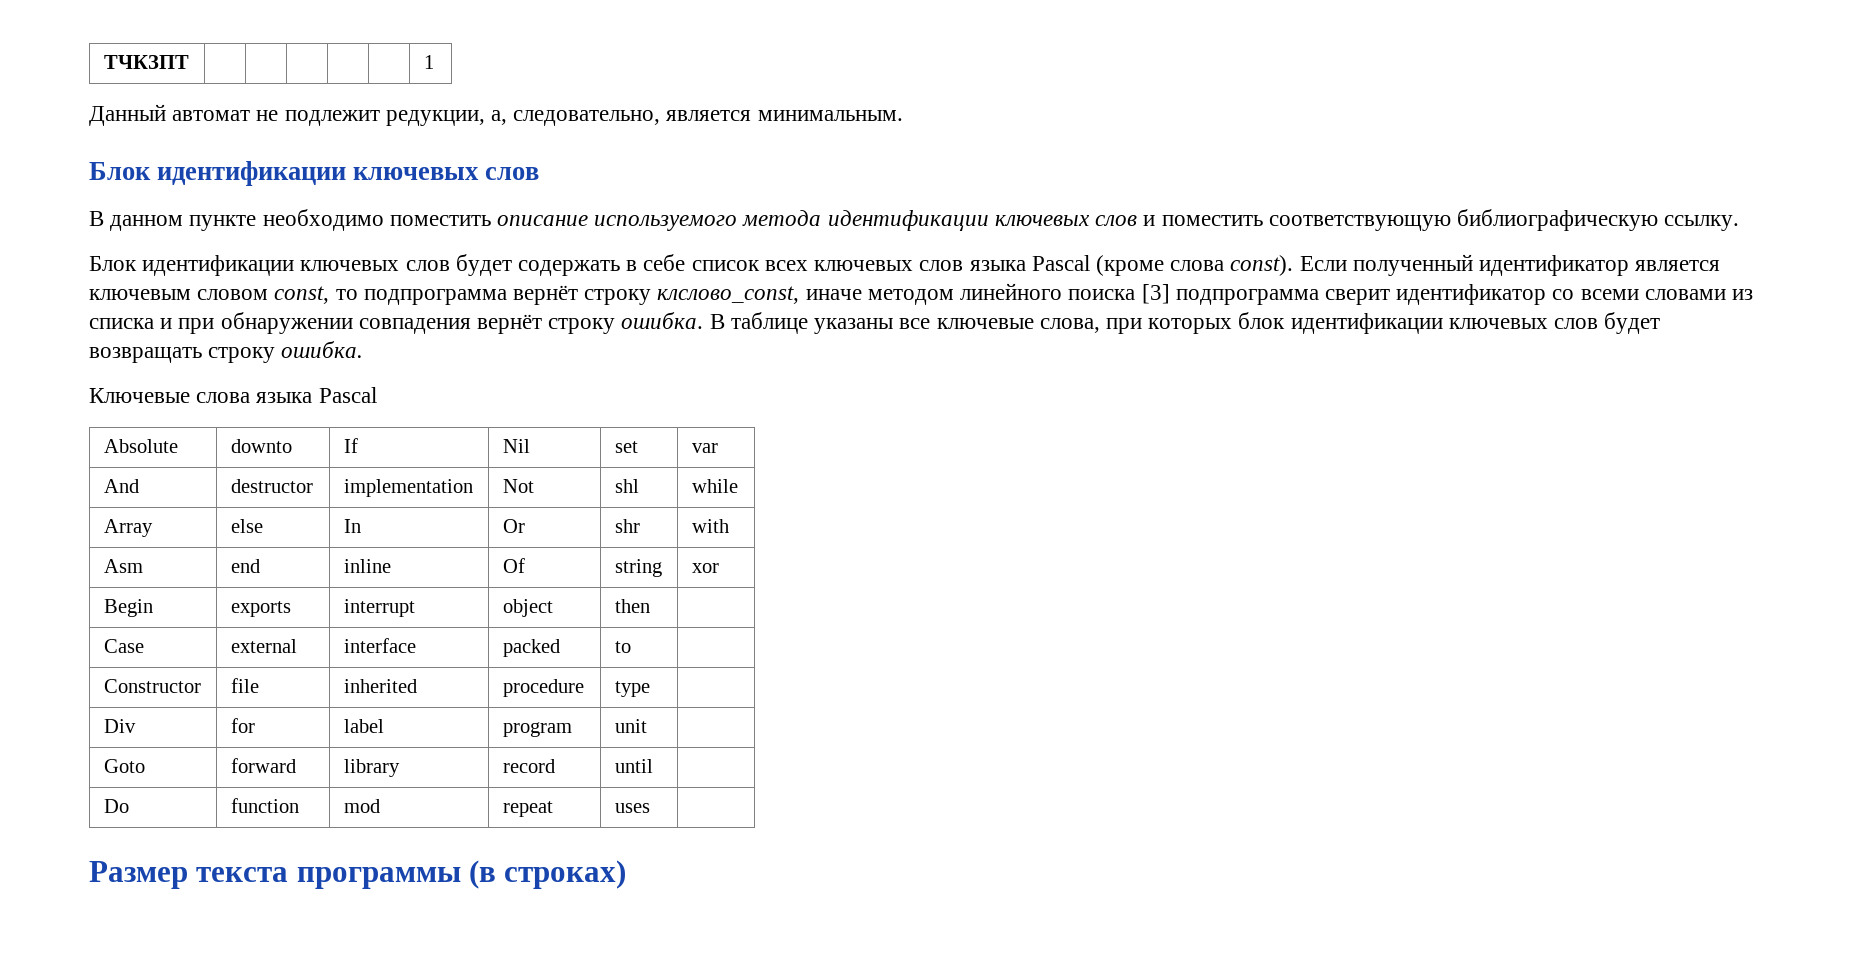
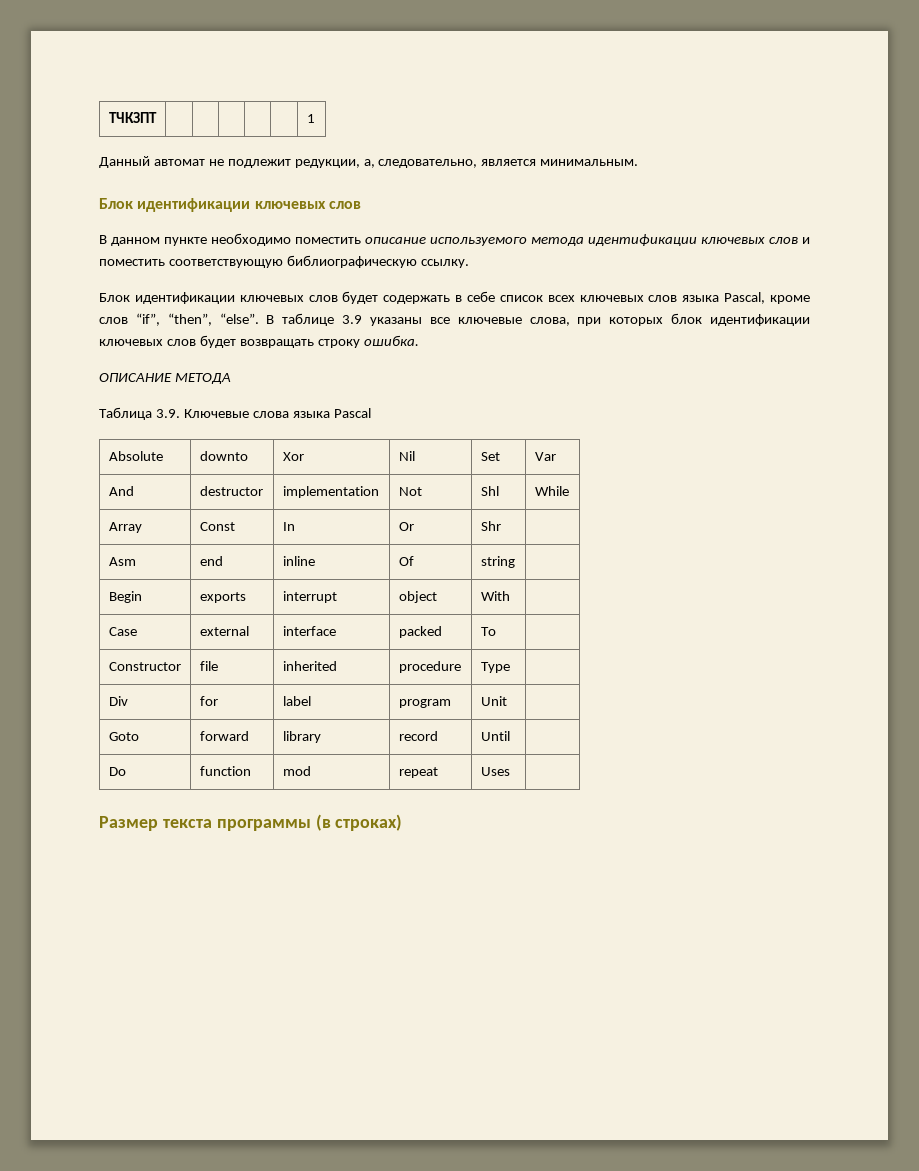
[1031,254,1721,276] [89,283,1753,305] [89,312,704,334] Pascal (кроме слова const). Если полученный идентификатор является ключевым словом const, то подпрограмма вернёт строку клслово_const, иначе методом линейного поиска [3] подпрограмма сверит идентификатор со всеми словами из списка и при обнаружении совпадения вернёт строку ошибка. -> [724,292,810,304] [99,313,259,326] Pascal, кроме слов “if”, “then”, “else”.
(808, 323) none -> [342,315,363,324] 3.9
(364, 349) none -> [99,373,231,384] [99,407,180,420] ОПИСАНИЕ МЕТОДА // Таблица 3.9.
[343,438,358,453] If -> [282,452,304,461] Xor
[614,441,638,453] [691,443,718,453] set | var -> [480,452,500,461] [534,452,556,461] Set | Var
[614,479,639,493] [691,479,738,493] shl | while -> [480,486,499,496] [534,486,569,496] Shl | While
[230,519,263,533] else -> [199,522,235,531] Const
[614,519,640,533] [691,519,729,533] shr | with -> [480,521,501,531] Shr |
[691,563,719,573] xor -> (515, 562) none
[614,599,650,613] then -> [480,591,510,601] With
[614,641,631,653] to -> [480,627,496,636] To
[614,681,650,697] type -> [480,662,510,673] Type
[614,719,647,733] unit -> [480,696,507,706] Unit
[614,759,653,773] until -> [480,731,510,741] Until
[614,803,650,813] uses -> [480,767,510,776] Uses

